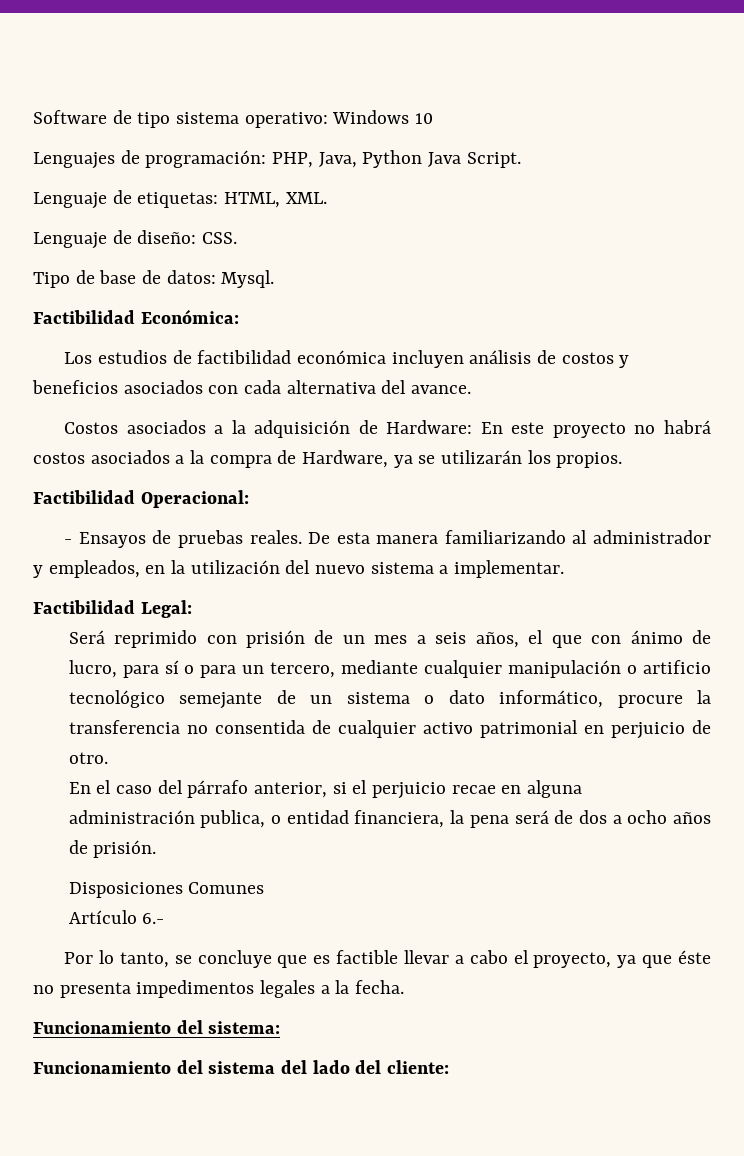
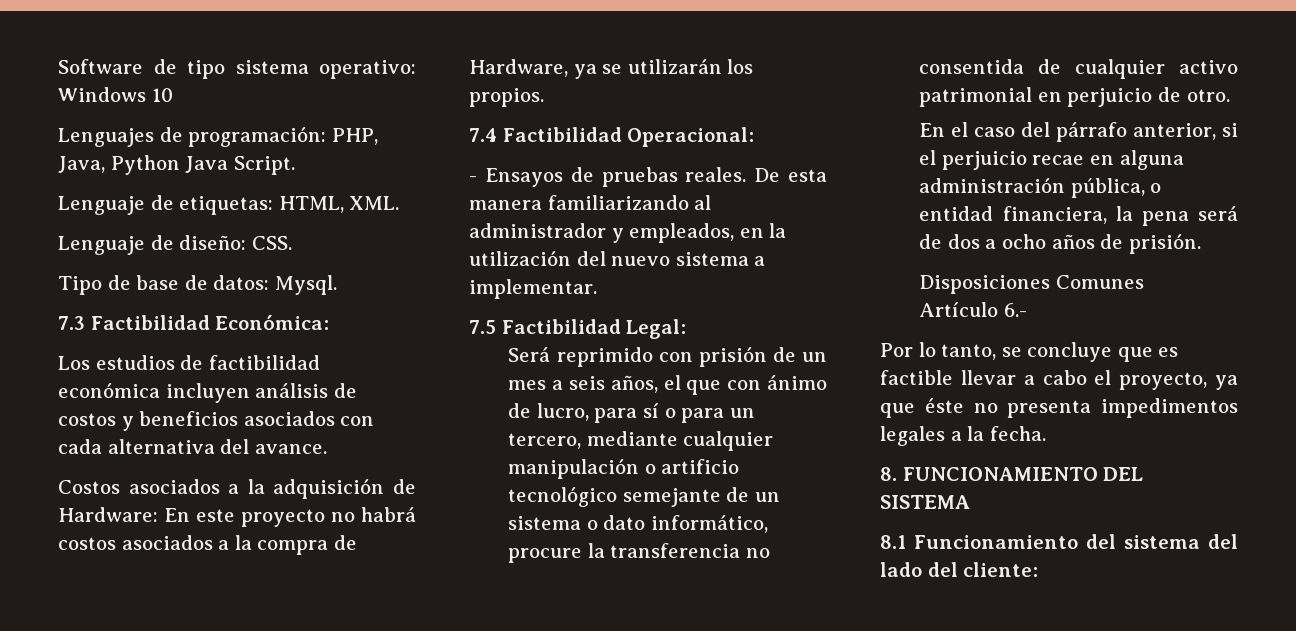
(275, 279) none -> [58,316,85,330] 7.3
(623, 460) none -> [469,128,497,142] 7.4
(565, 569) none -> [469,320,496,334] 7.5
[200,810,266,828] publica, -> [1070,178,1145,198] pública,
[33,1020,281,1034] Funcionamiento del sistema: // -> [880,467,1144,481] [880,495,970,509] [880,535,906,549] 8. FUNCIONAMIENTO DEL SISTEMA // 8.1

